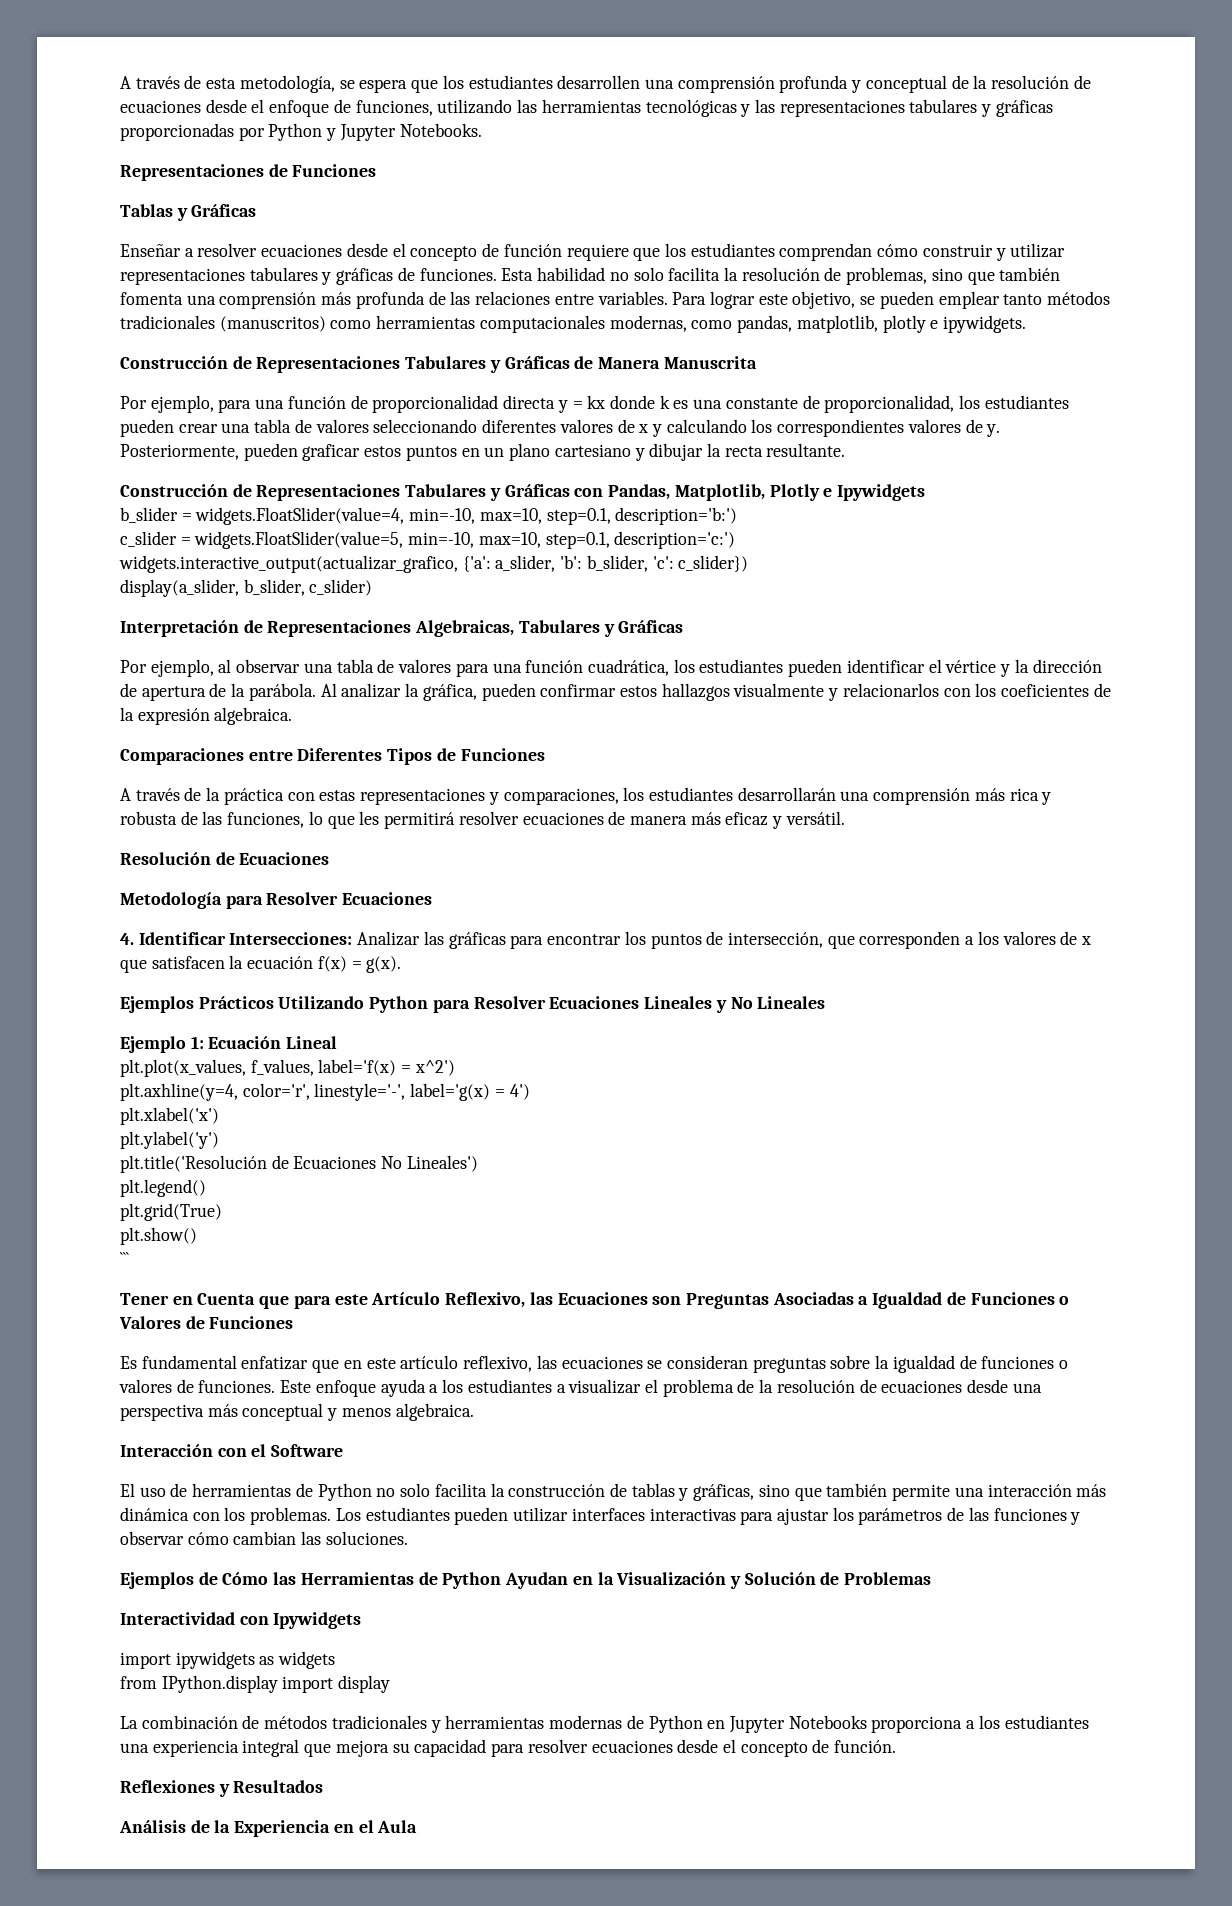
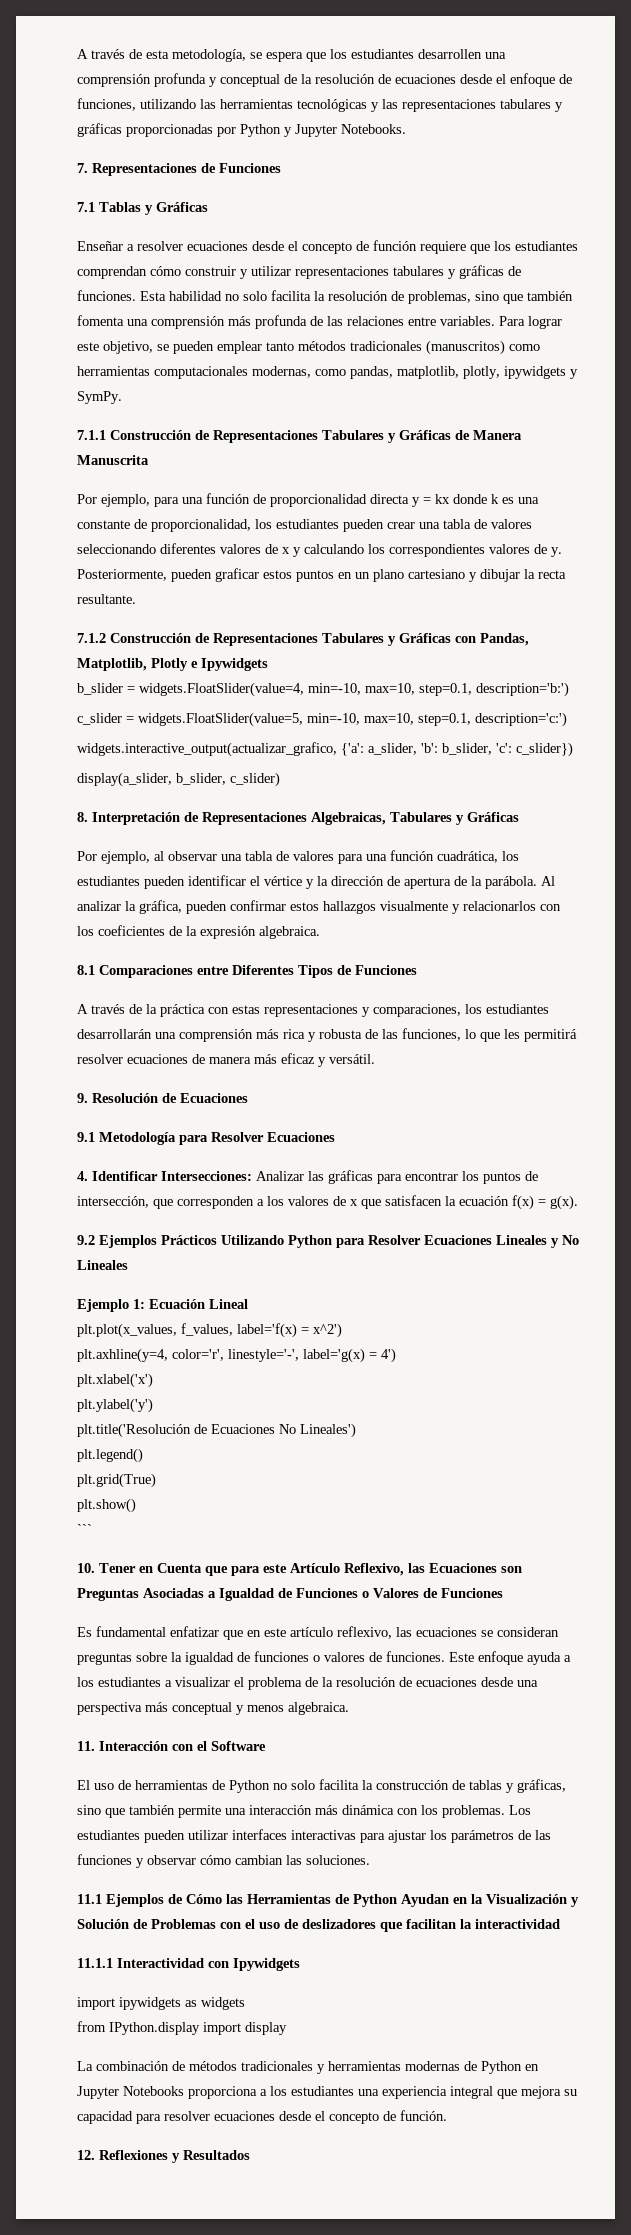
(482, 130) none -> [77,163,88,173] 7.
(377, 170) none -> [77,202,95,212] 7.1
[882,315,1026,333] plotly e ipywidgets. // -> [463,366,578,379] [77,391,122,404] [77,430,106,440] plotly, ipywidgets y SymPy. // 7.1.1
(846, 450) none -> [77,633,106,643] 7.1.2
(373, 587) none -> [77,812,88,822] 8.
(293, 716) none -> [77,965,95,975] 8.1
(845, 818) none -> [77,1093,88,1103] 9.
(330, 858) none -> [77,1132,95,1142] 9.1
(402, 964) none -> [77,1235,95,1245] 9.2
(129, 1258) none -> [77,1563,95,1573] 10.
(474, 1412) none -> [77,1741,95,1751] 11.
(408, 1538) none -> [77,1894,102,1904] 11.1
(932, 1578) // -> [220,1919,560,1932] [77,1958,113,1968] con el uso de deslizadores que facilitan la interactividad // 11.1.1
(897, 1746) none -> [77,2150,95,2160] 12.
[119,1820,418,1837] // Análisis de la Experiencia en el Aula -> (250, 2155) none

